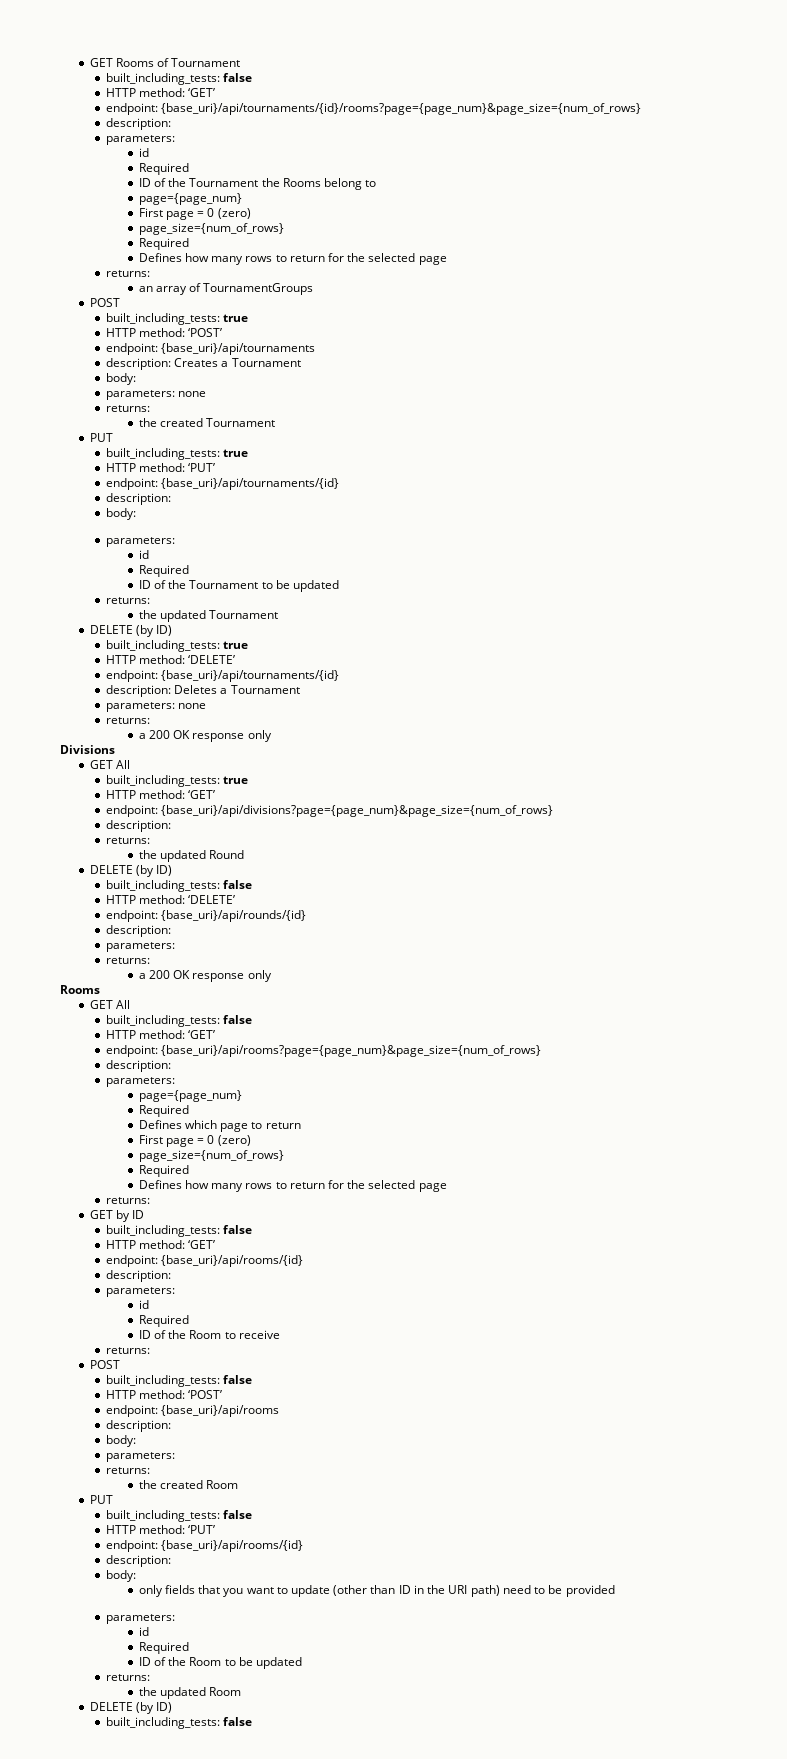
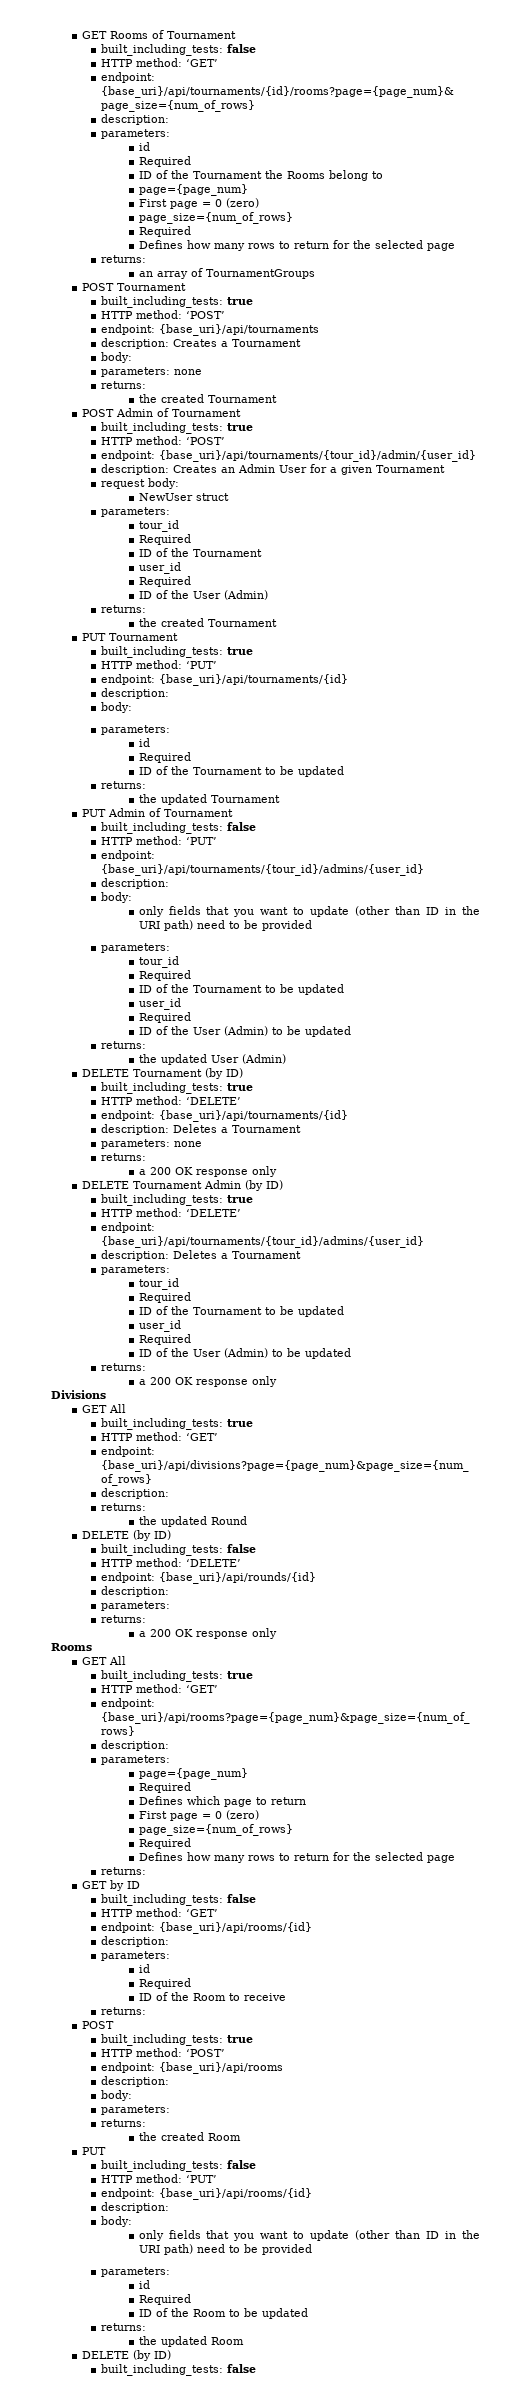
(120, 302) none -> [116,283,186,291] Tournament
[89,433,113,442] // PUT -> [81,408,241,417] [100,422,253,434] [100,436,225,445] [100,450,476,462] [100,464,445,475] [100,478,179,489] [138,493,229,501] [100,507,170,517] [138,520,179,532] [138,534,191,545] [138,548,262,557] [138,562,181,574] [138,576,191,587] [138,590,268,600] [100,605,146,613] [138,618,277,627] [81,633,178,641] // POST Admin of Tournament // built_including_tests: true // HTTP method: ‘POST’ // endpoint: {base_uri}/api/tournaments/{tour_id}/admin/{user_id} // description: Creates an Admin User for a given Tournament // request body: // NewUser struct // parameters: // tour_id // Required // ID of the Tournament // user_id // Required // ID of the User (Admin) // returns: // the created Tournament // PUT Tournament
[89,625,133,634] // DELETE -> [81,808,233,817] [100,822,256,834] [100,836,217,845] [100,850,155,861] [100,864,424,876] [100,878,169,889] [100,892,132,903] [138,906,481,917] [138,920,312,931] [100,943,170,953] [138,956,179,968] [138,970,191,981] [138,984,344,995] [138,998,181,1010] [138,1012,191,1023] [138,1026,351,1037] [100,1041,146,1049] [138,1054,286,1065] [81,1069,202,1077] // PUT Admin of Tournament // built_including_tests: false // HTTP method: ‘PUT’ // endpoint: {base_uri}/api/tournaments/{tour_id}/admins/{user_id} // description: // body: // only fields that you want to update (other than ID in the URI path) need to be provided // parameters: // tour_id // Required // ID of the Tournament to be updated // user_id // Required // ID of the User (Admin) to be updated // returns: // the updated User (Admin) // DELETE Tournament
(272, 736) none -> [81,1180,283,1191] [100,1194,253,1206] [100,1208,241,1217] [100,1222,155,1233] [100,1236,424,1248] [100,1250,301,1261] [100,1265,170,1275] [138,1278,179,1290] [138,1292,191,1303] [138,1306,344,1317] [138,1320,181,1332] [138,1334,191,1345] [138,1348,351,1359] [100,1363,146,1371] [138,1376,277,1387] // DELETE Tournament Admin (by ID) // built_including_tests: true // HTTP method: ‘DELETE’ // endpoint: {base_uri}/api/tournaments/{tour_id}/admins/{user_id} // description: Deletes a Tournament // parameters: // tour_id // Required // ID of the Tournament to be updated // user_id // Required // ID of the User (Admin) to be updated // returns: // a 200 OK response only
[223,1015,253,1024] false -> [226,1671,253,1679] true
[223,1375,253,1384] false -> [226,2035,253,2043] true

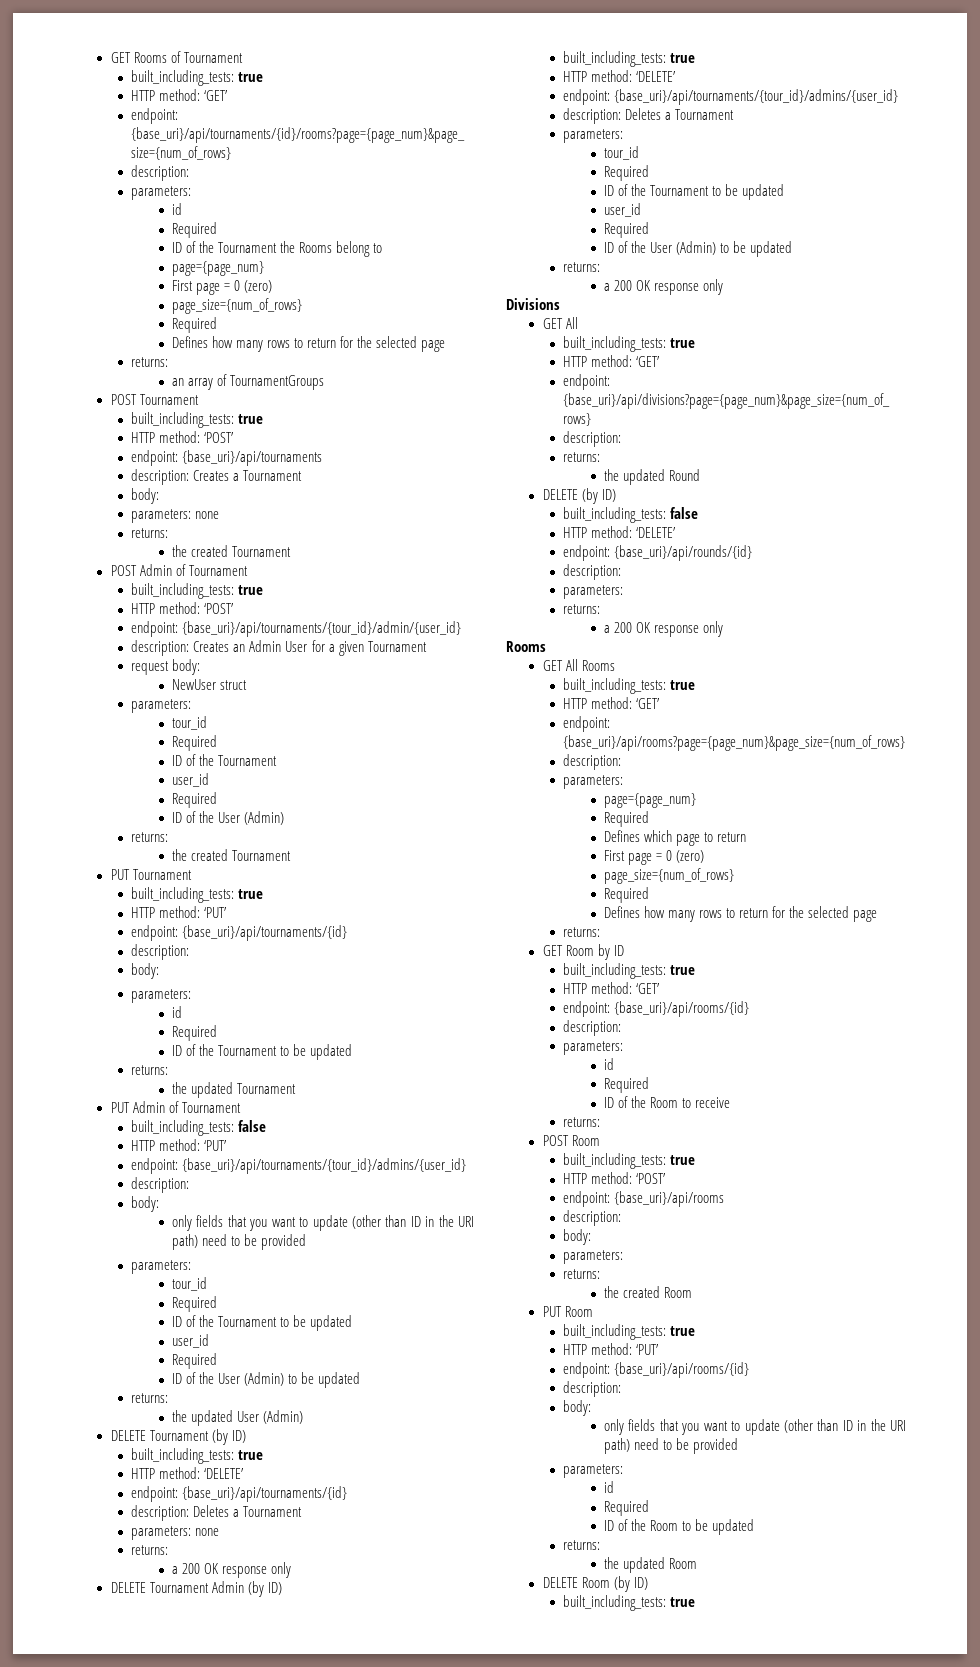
[226,44,256,53] false -> [238,72,264,82] true
(126, 1660) none -> [581,660,615,671] Rooms
(107, 1885) none -> [565,945,594,956] Room
[226,1894,256,1903] false -> [670,965,696,975] true
(114, 2025) none -> [571,1135,600,1146] Room
[100,2160,256,2172] // built_including_tests: false -> [564,1306,593,1317] [563,1324,696,1340] Room // built_including_tests: true
[132,2350,171,2361] [100,2364,256,2376] (by ID) // built_including_tests: false -> [581,1576,649,1592] [563,1595,696,1611] Room (by ID) // built_including_tests: true

